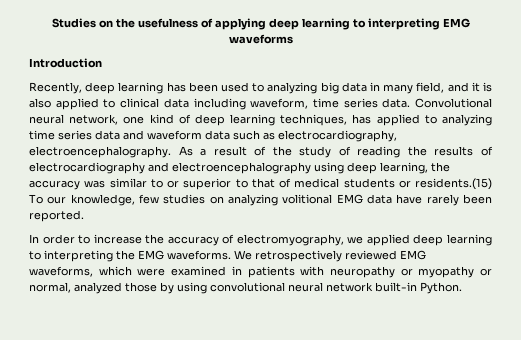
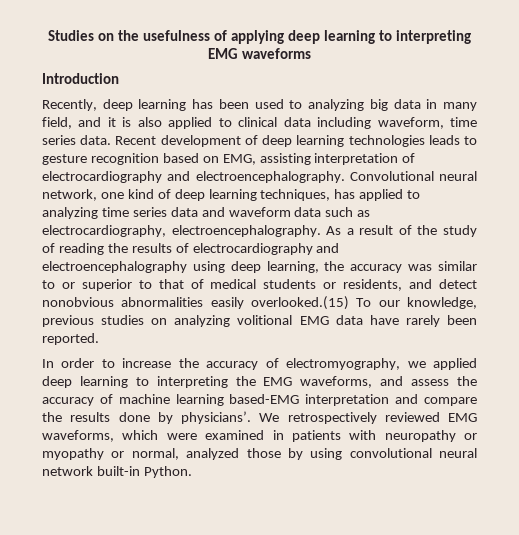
(411, 103) none -> [115,135,478,147] [42,153,416,165] [42,171,345,183] Recent development of deep learning technologies leads to gesture recognition based on EMG, assisting interpretation of electrocardiography and electroencephalography.
[415,178,492,190] residents.(15) -> [343,279,478,291] [42,296,349,310] residents, and detect nonobvious abnormalities easily overlooked.(15)
[139,194,159,204] few -> [42,315,94,327] previous
[167,250,231,260] waveforms. -> [300,376,478,388] [42,394,477,406] [42,411,251,424] waveforms, and assess the accuracy of machine learning based-EMG interpretation and compare the results done by physicians’.

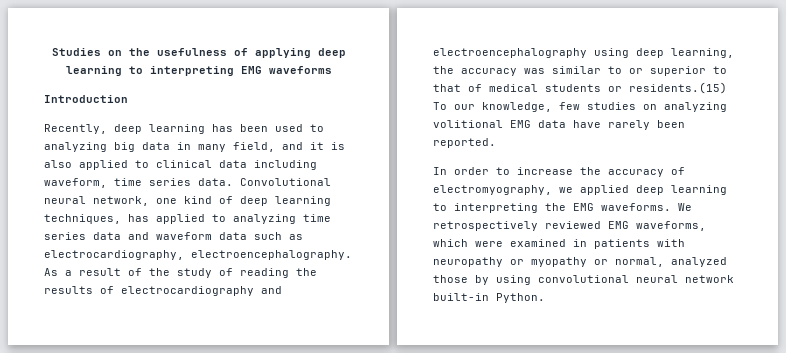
[115,135,478,147] [42,153,416,165] [42,171,345,183] Recent development of deep learning technologies leads to gesture recognition based on EMG, assisting interpretation of electrocardiography and electroencephalography. -> (233, 182) none
[343,279,478,291] [42,296,349,310] residents, and detect nonobvious abnormalities easily overlooked.(15) -> [629,82,727,94] residents.(15)
[42,315,94,327] previous -> [559,102,580,110] few
[300,376,478,388] [42,394,477,406] [42,411,251,424] waveforms, and assess the accuracy of machine learning based-EMG interpretation and compare the results done by physicians’. -> [601,203,671,211] waveforms.

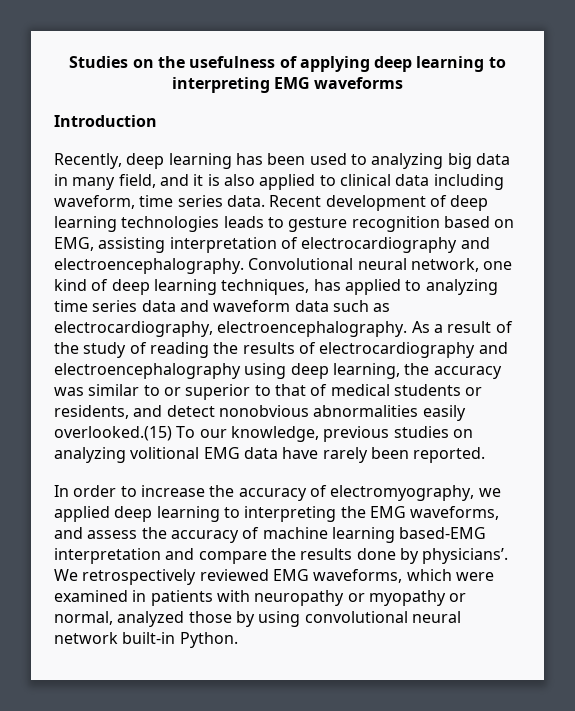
(233, 182) none -> [269,195,489,211] [54,216,515,232] [54,237,490,253] [54,258,244,274] Recent development of deep learning technologies leads to gesture recognition based on EMG, assisting interpretation of electrocardiography and electroencephalography.
[629,82,727,94] residents.(15) -> [54,405,466,421] [54,426,172,441] residents, and detect nonobvious abnormalities easily overlooked.(15)
[559,102,580,110] few -> [323,426,390,442] previous
[601,203,671,211] waveforms. -> [410,506,500,520] [54,527,487,543] [54,548,509,564] waveforms, and assess the accuracy of machine learning based-EMG interpretation and compare the results done by physicians’.

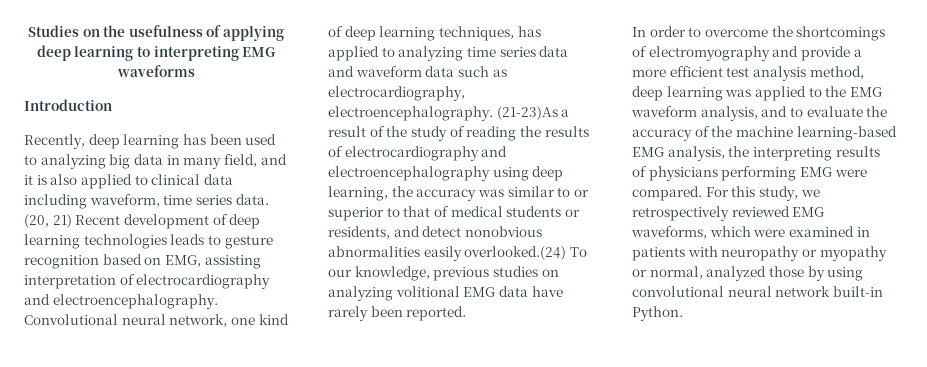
(265, 201) none -> [24,214,72,228] (20, 21)
[411,321,430,333] As -> [496,106,558,120] (21-23)As
[54,426,172,441] overlooked.(15) -> [464,246,567,260] overlooked.(24)
[140,485,501,501] [54,506,500,522] [54,527,487,543] [54,548,509,564] [54,569,78,581] increase the accuracy of electromyography, we applied deep learning to interpreting the EMG waveforms, and assess the accuracy of machine learning based-EMG interpretation and compare the results done by physicians’. We -> [704,26,886,41] [632,46,862,61] [632,66,864,81] [632,86,882,101] [631,106,888,121] [632,126,897,141] [632,146,880,161] [632,166,867,181] [632,186,820,201] overcome the shortcomings of electromyography and provide a more efficient test analysis method, deep learning was applied to the EMG waveform analysis, and to evaluate the accuracy of the machine learning-based EMG analysis, the interpreting results of physicians performing EMG were compared. For this study, we

